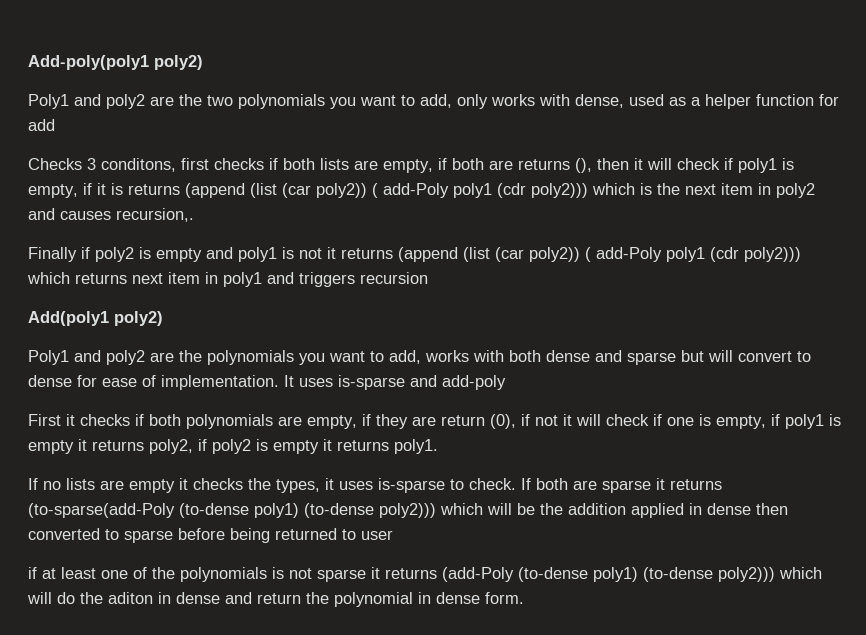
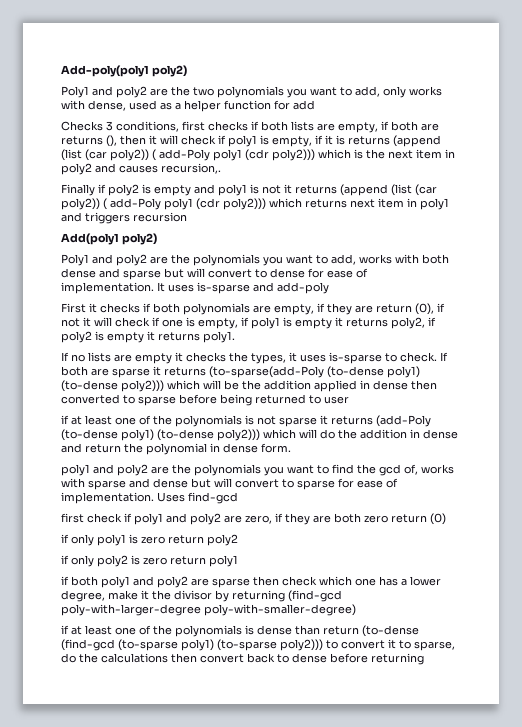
[101,158,176,172] conditons, -> [116,121,179,132] conditions,
[108,592,153,604] aditon -> [360,429,407,439] addition
(524, 598) none -> [61,464,454,476] [61,478,398,490] [61,492,238,504] [61,513,446,525] [61,534,238,546] [61,555,238,567] [61,576,441,588] [61,590,342,602] [61,604,356,616] [61,625,419,637] [61,639,455,651] [61,653,424,665] // poly1 and poly2 are the polynomials you want to find the gcd of, works with sparse and dense but will convert to sparse for ease of implementation. Uses find-gcd // first check if poly1 and poly2 are zero, if they are both zero return (0) // if only poly1 is zero return poly2 // if only poly2 is zero return poly1 // if both poly1 and poly2 are sparse then check which one has a lower degree, make it the divisor by returning (find-gcd poly-with-larger-degree poly-with-smaller-degree) // if at least one of the polynomials is dense than return (to-dense (find-gcd (to-sparse poly1) (to-sparse poly2))) to convert it to sparse, do the calculations then convert back to dense before returning

